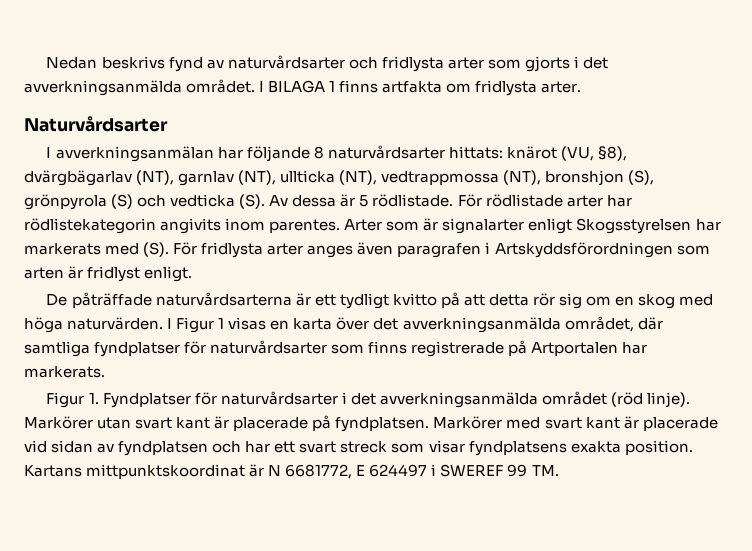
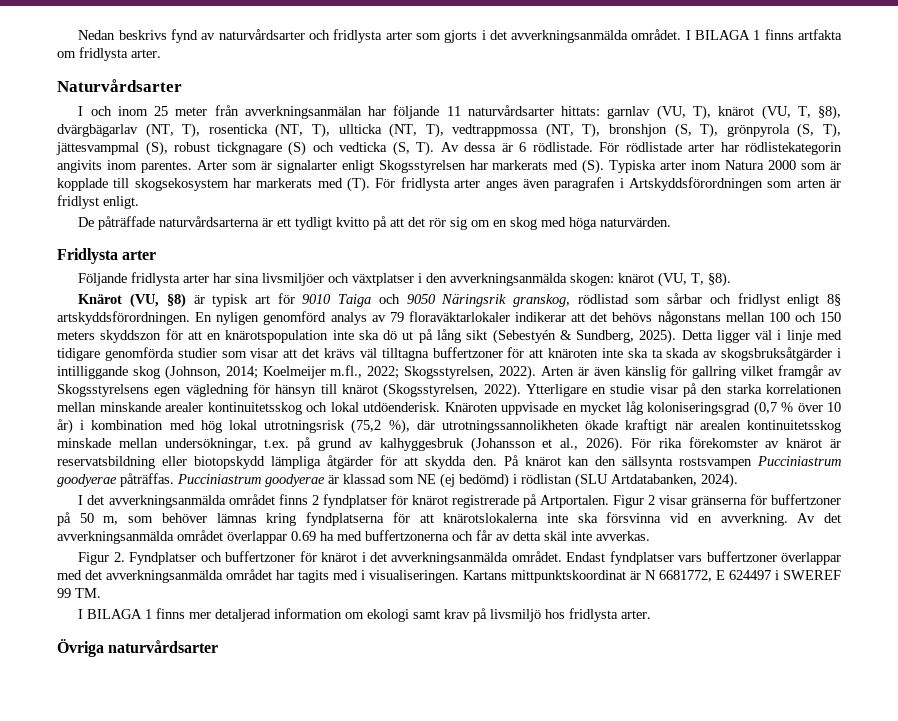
(52, 152) none -> [90,105,239,116] och inom 25 meter från
[313,146,324,159] 8 -> [446,106,461,116] 11
[506,146,594,161] knärot (VU, -> [607,105,811,120] garnlav (VU, T), knärot (VU, T,
[136,170,655,186] [24,194,107,210] (NT), garnlav (NT), ullticka (NT), vedtrappmossa (NT), bronshjon (S), grönpyrola -> [145,123,842,138] [56,141,282,156] (NT, T), rosenticka (NT, T), ullticka (NT, T), vedtrappmossa (NT, T), bronshjon (S, T), grönpyrola (S, T), jättesvampmal (S), robust tickgnagare
[239,194,266,209] (S). -> [392,141,434,156] (S, T).
[359,195,369,207] 5 -> [519,142,526,152] 6
(170, 249) none -> [609,160,841,173] [57,177,371,192] Typiska arter inom Natura 2000 som är kopplade till skogsekosystem har markerats med (T).
[488,294,529,306] detta -> [408,217,426,227] det
[167,316,663,333] [24,340,648,357] [24,366,105,378] [46,391,690,408] [24,415,718,432] [24,440,693,456] I Figur 1 visas en karta över det avverkningsanmälda området, där samtliga fyndplatser för naturvårdsarter som finns registrerade på Artportalen har markerats. // Figur 1. Fyndplatser för naturvårdsarter i det avverkningsanmälda området (röd linje). Markörer utan svart kant är placerade på fyndplatsen. Markörer med svart kant är placerade vid sidan av fyndplatsen och har ett svart streck som visar fyndplatsens exakta position. -> [57,248,157,264] [78,272,732,287] [78,293,842,308] [57,311,841,325] [57,329,842,344] [57,347,842,361] [57,365,842,380] [57,383,842,398] [57,401,841,416] [57,419,842,434] [57,437,842,452] [57,455,842,469] [57,473,738,488] [78,494,842,508] [57,512,841,526] [57,530,650,544] [78,551,841,565] [57,569,459,583] // Fridlysta arter // Följande fridlysta arter har sina livsmiljöer och växtplatser i den avverkningsanmälda skogen: knärot (VU, T, §8). // Knärot (VU, §8) är typisk art för 9010 Taiga och 9050 Näringsrik granskog, rödlistad som sårbar och fridlyst enligt 8§ artskyddsförordningen. En nyligen genomförd analys av 79 floraväktarlokaler indikerar att det behövs någonstans mellan 100 och 150 meters skyddszon för att en knärotspopulation inte ska dö ut på lång sikt (Sebestyén & Sundberg, 2025). Detta ligger väl i linje med tidigare genomförda studier som visar att det krävs väl tilltagna buffertzoner för att knäroten inte ska ta skada av skogsbruksåtgärder i intilliggande skog (Johnson, 2014; Koelmeijer m.fl., 2022; Skogsstyrelsen, 2022). Arten är även känslig för gallring vilket framgår av Skogsstyrelsens egen vägledning för hänsyn till knärot (Skogsstyrelsen, 2022). Ytterligare en studie visar på den starka korrelationen mellan minskande arealer kontinuitetsskog och lokal utdöenderisk. Knäroten uppvisade en mycket låg koloniseringsgrad (0,7 % över 10 år) i kombination med hög lokal utrotningsrisk (75,2 %), där utrotningssannolikheten ökade kraftigt när arealen kontinuitetsskog minskade mellan undersökningar, t.ex. på grund av kalhyggesbruk (Johansson et al., 2026). För rika förekomster av knärot är reservatsbildning eller biotopskydd lämpliga åtgärder för att skydda den. På knärot kan den sällsynta rostsvampen Pucciniastrum goodyerae påträffas. Pucciniastrum goodyerae är klassad som NE (ej bedömd) i rödlistan (SLU Artdatabanken, 2024). // I det avverkningsanmälda området finns 2 fyndplatser för knärot registrerade på Artportalen. Figur 2 visar gränserna för buffertzoner på 50 m, som behöver lämnas kring fyndplatserna för att knärotslokalerna inte ska försvinna vid en avverkning. Av det avverkningsanmälda området överlappar 0.69 ha med buffertzonerna och får av detta skäl inte avverkas. // Figur 2. Fyndplatser och buffertzoner för knärot i det avverkningsanmälda området. Endast fyndplatser vars buffertzoner överlappar med det avverkningsanmälda området har tagits med i visualiseringen.
(559, 470) none -> [78,608,652,622] [57,639,219,657] // I BILAGA 1 finns mer detaljerad information om ekologi samt krav på livsmiljö hos fridlysta arter. // Övriga naturvårdsarter

